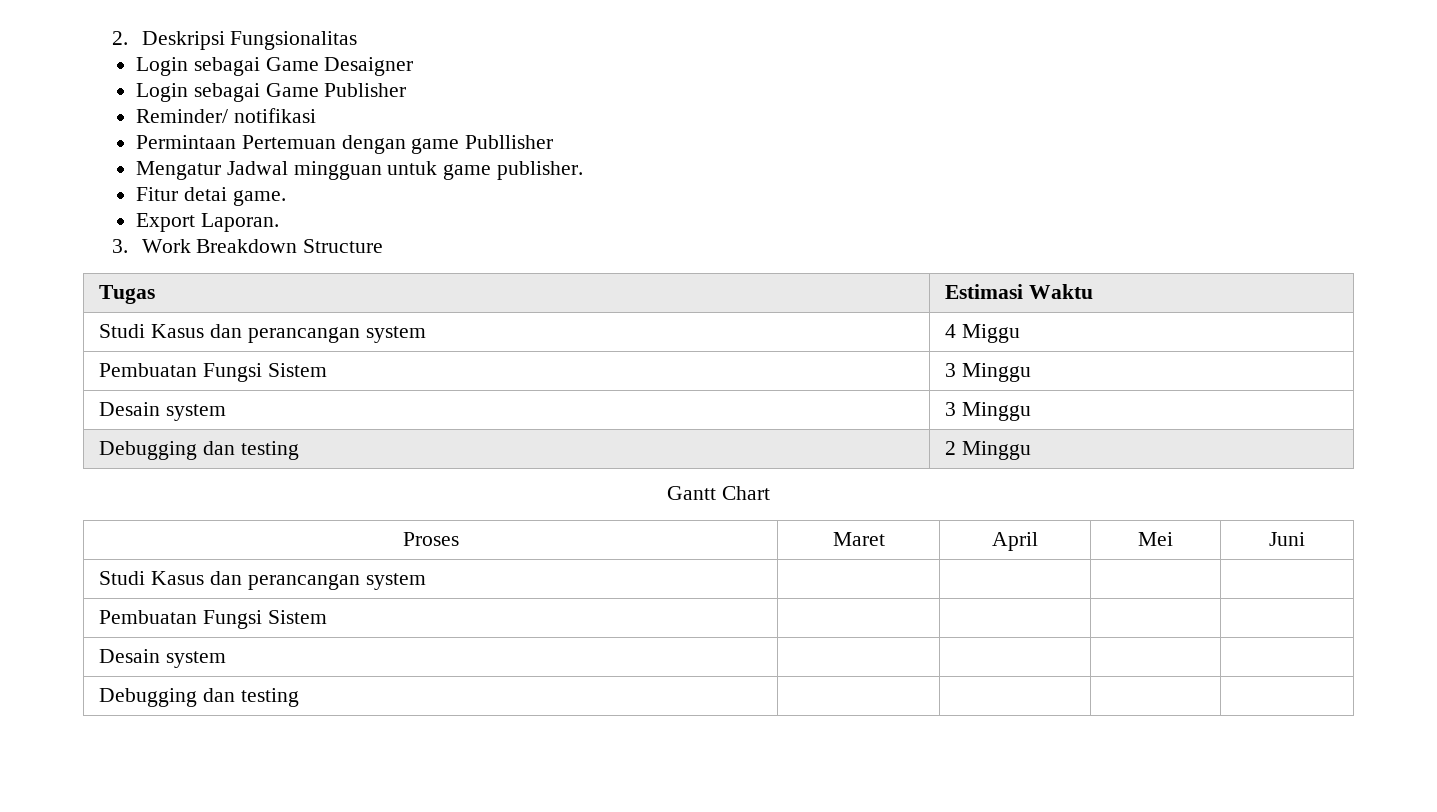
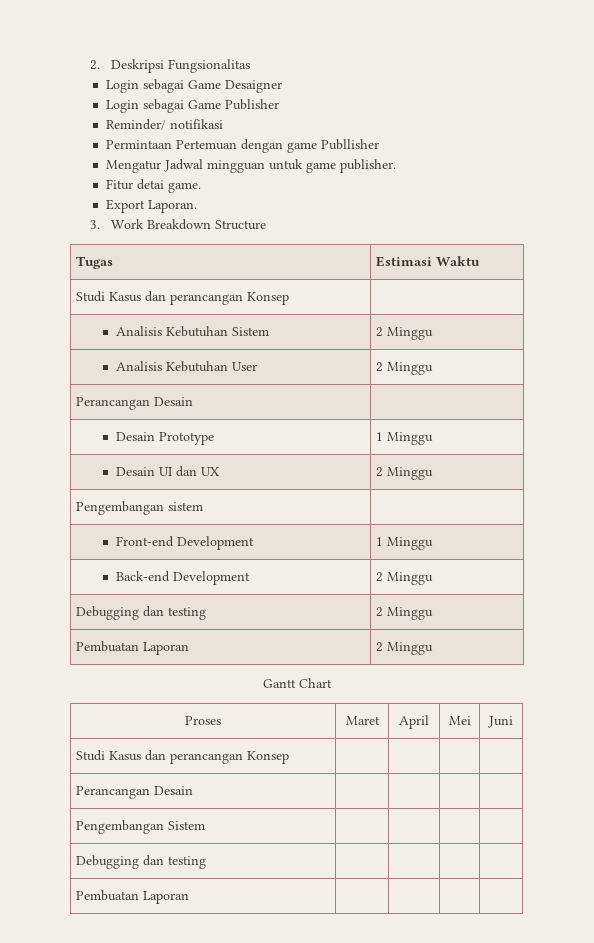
[365,326,426,343] [945,324,1021,343] [99,363,327,382] [945,363,1032,382] [99,402,227,421] [945,402,957,416] system | 4 Miggu // Pembuatan Fungsi Sistem | 3 Minggu // Desain system | 3 -> [247,292,290,305] [115,326,269,337] [376,327,434,340] [115,361,257,372] [376,362,434,375] [76,397,194,410] [115,432,214,445] [376,432,434,445] [115,466,220,477] [376,467,434,480] [76,501,204,515] [115,536,254,550] [376,537,434,550] [115,571,250,585] [376,572,384,582] Konsep | // Analisis Kebutuhan Sistem | 2 Minggu // Analisis Kebutuhan User | 2 Minggu // Perancangan Desain | // Desain Prototype | 1 Minggu // Desain UI dan UX | 2 Minggu // Pengembangan sistem | // Front-end Development | 1 Minggu // Back-end Development | 2
(1032, 450) none -> [76,641,190,655] [376,642,434,655] // Pembuatan Laporan | 2 Minggu
[365,573,426,590] [99,610,327,629] [99,649,227,668] system | | | | // Pembuatan Fungsi Sistem | | | | // Desain system -> [247,751,290,764] [76,786,194,799] [76,820,206,834] Konsep | | | | // Perancangan Desain | | | | // Pengembangan Sistem
(299, 697) none -> [76,890,190,904] // Pembuatan Laporan | | | |

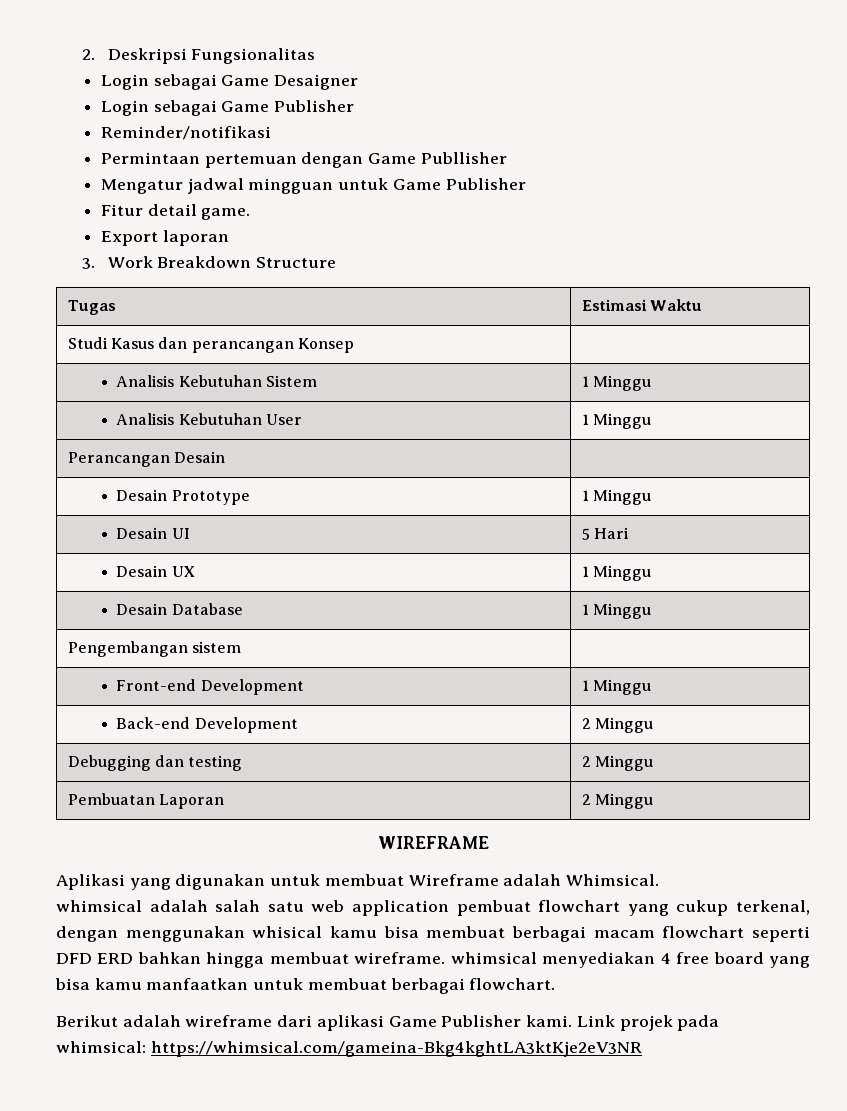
[105,119,223,130] Reminder/ notifikasi -> [101,126,272,140] Reminder/notifikasi
[175,139,317,153] Pertemuan dengan game -> [204,152,417,168] pertemuan dengan Game
[163,159,203,172] Jadwal -> [187,178,244,194] jadwal
[305,159,396,173] game publisher. -> [392,178,526,190] Game Publisher
[136,179,164,190] detai -> [147,204,197,216] detail
[147,200,197,213] Laporan. -> [162,230,229,246] laporan
[376,327,384,337] 2 -> [581,376,589,387] 1
[376,362,384,372] 2 -> [581,414,589,425] 1
[175,466,220,477] [376,467,384,477] dan UX | 2 -> [581,527,630,540] [116,565,195,577] [581,565,652,581] [116,603,243,615] [581,604,589,615] | 5 Hari // Desain UX | 1 Minggu // Desain Database | 1
[263,678,332,688] [185,716,221,725] [345,716,380,725] [399,715,429,729] [448,716,471,725] [488,716,513,728] [76,750,290,764] [76,786,194,799] [76,820,206,834] [76,855,207,869] [76,890,190,904] Gantt Chart // Proses | Maret | April | Mei | Juni // Studi Kasus dan perancangan Konsep | | | | // Perancangan Desain | | | | // Pengembangan Sistem | | | | // Debugging dan testing | | | | // Pembuatan Laporan | | | | -> [377,836,489,849] [56,874,660,890] [56,900,811,916] [56,926,810,942] [56,952,811,968] [55,978,556,994] [56,1015,720,1031] [56,1041,642,1057] WIREFRAME // Aplikasi yang digunakan untuk membuat Wireframe adalah Whimsical. // whimsical adalah salah satu web application pembuat flowchart yang cukup terkenal, dengan menggunakan whisical kamu bisa membuat berbagai macam flowchart seperti DFD ERD bahkan hingga membuat wireframe. whimsical menyediakan 4 free board yang bisa kamu manfaatkan untuk membuat berbagai flowchart. // Berikut adalah wireframe dari aplikasi Game Publisher kami. Link projek pada whimsical: https://whimsical.com/gameina-Bkg4kghtLA3ktKje2eV3NR

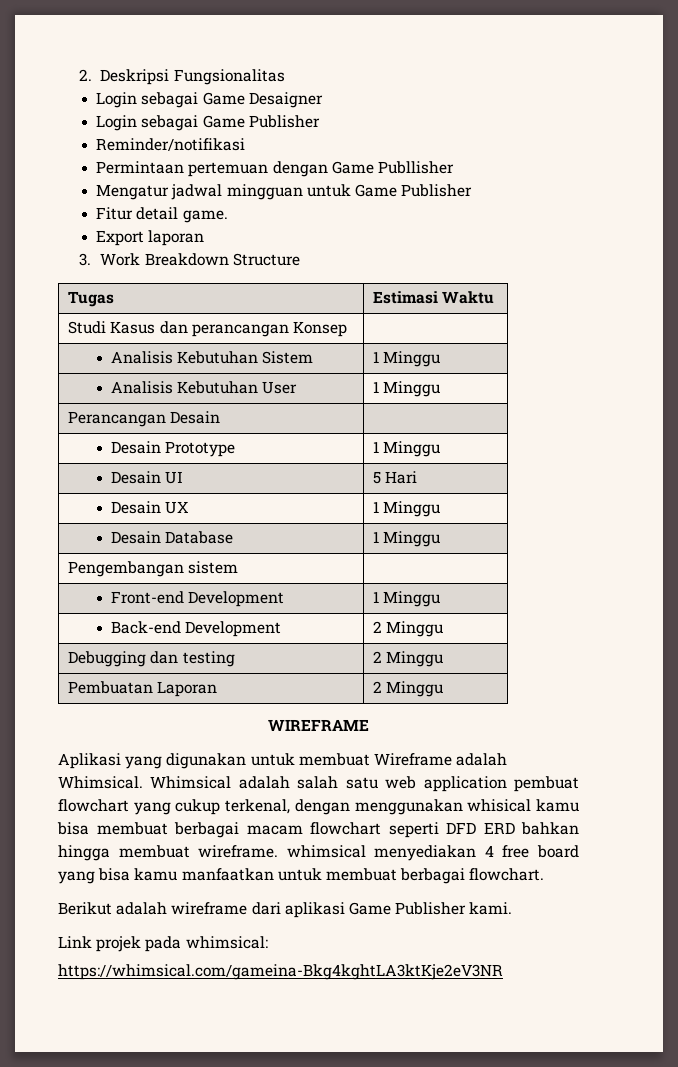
[56,900,142,912] // whimsical -> [150,776,232,789] Whimsical
(573, 1021) none -> (513, 908) //
(146, 1047) none -> (268, 942) //

